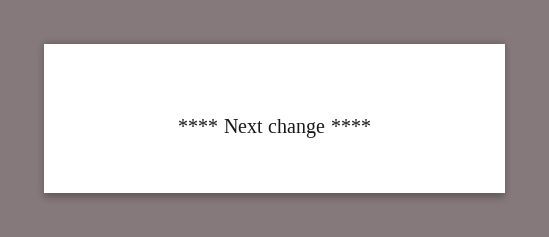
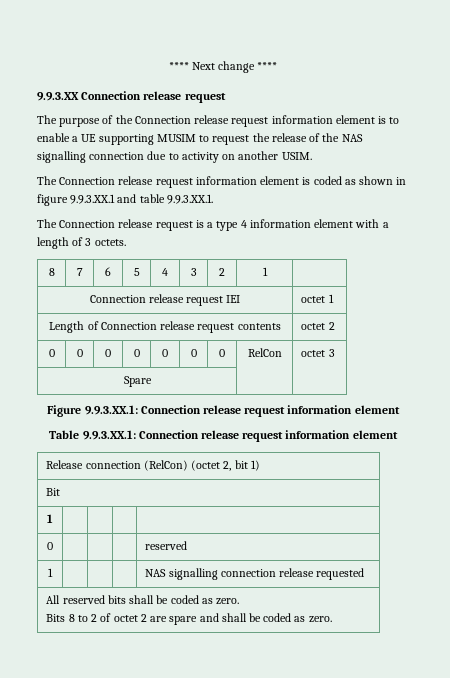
(371, 126) none -> [37,91,226,103] [37,115,400,127] [37,133,363,145] [37,151,312,163] [37,176,407,188] [37,194,213,206] [37,219,389,231] [37,237,126,249] [48,268,55,276] [76,268,83,276] [105,267,111,276] [133,268,140,276] [162,268,168,276] [190,268,197,276] [219,268,225,276] [262,267,268,276] [89,294,241,306] [301,294,334,303] [49,321,281,333] [301,322,335,330] [48,349,55,357] [76,349,83,357] [105,349,111,357] [133,349,140,357] [162,349,168,357] [190,349,197,357] [219,349,225,357] [247,348,282,357] [301,349,335,357] [123,376,152,387] [47,405,400,417] [49,430,398,442] [46,460,260,471] [46,488,61,496] [47,514,53,523] [47,542,53,550] [145,541,188,550] [48,568,53,577] [145,568,365,580] [46,595,240,605] [46,613,332,625] // 9.9.3.XX Connection release request // The purpose of the Connection release request information element is to enable a UE supporting MUSIM to request the release of the NAS signalling connection due to activity on another USIM. // The Connection release request information element is coded as shown in figure 9.9.3.XX.1 and table 9.9.3.XX.1. // The Connection release request is a type 4 information element with a length of 3 octets. // 8 | 7 | 6 | 5 | 4 | 3 | 2 | 1 | // Connection release request IEI | octet 1 // Length of Connection release request contents | octet 2 // 0 | 0 | 0 | 0 | 0 | 0 | 0 | RelCon | octet 3 // Spare | | // Figure 9.9.3.XX.1: Connection release request information element // Table 9.9.3.XX.1: Connection release request information element // Release connection (RelCon) (octet 2, bit 1) // Bit // 1 | | | | // 0 | | | | reserved // 1 | | | | NAS signalling connection release requested // All reserved bits shall be coded as zero. // Bits 8 to 2 of octet 2 are spare and shall be coded as zero.

